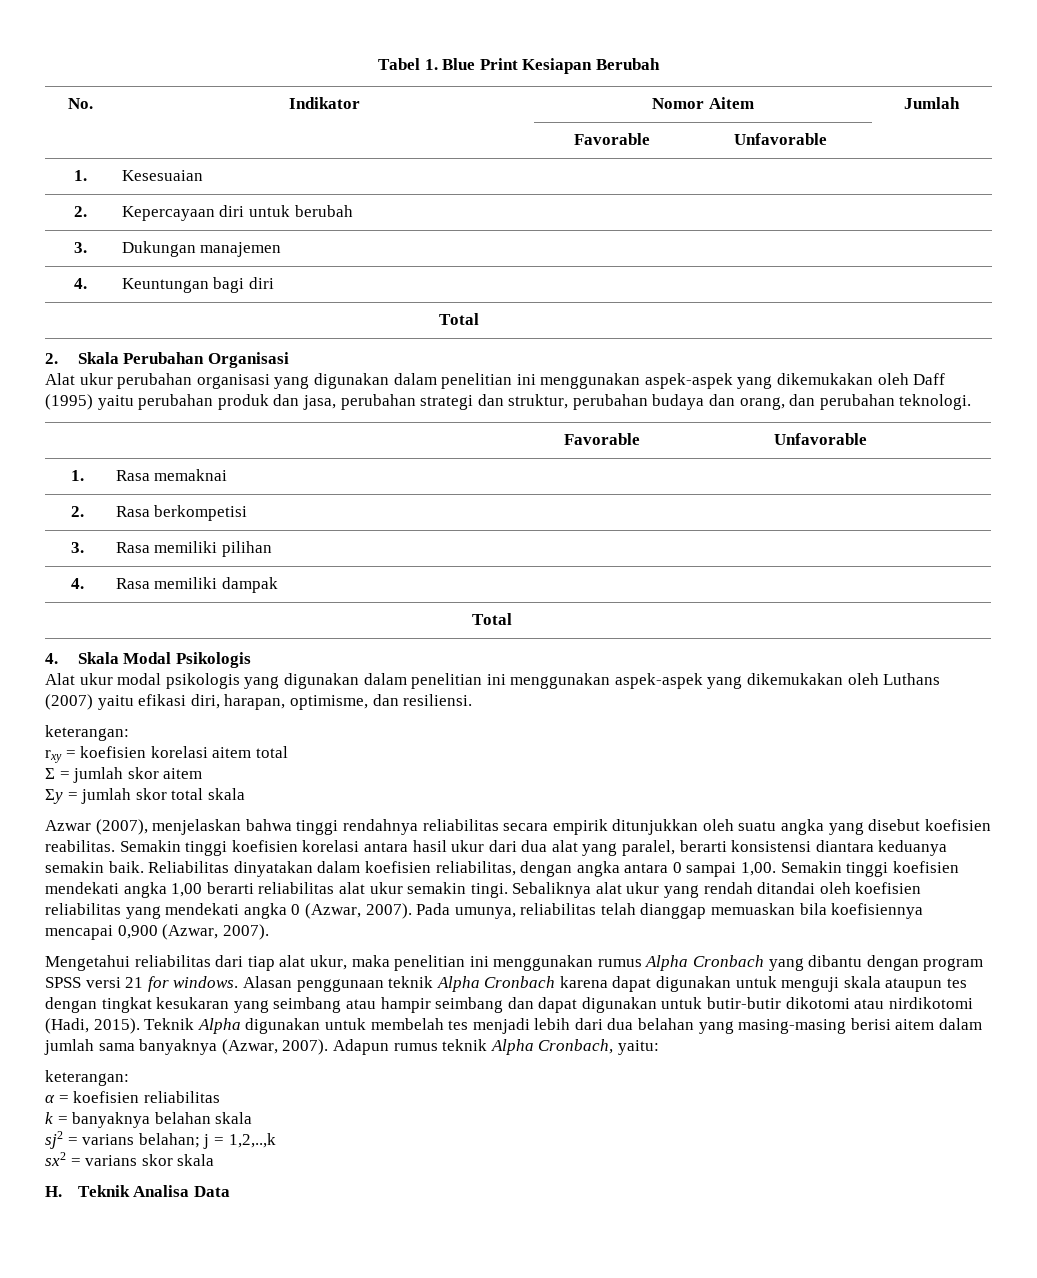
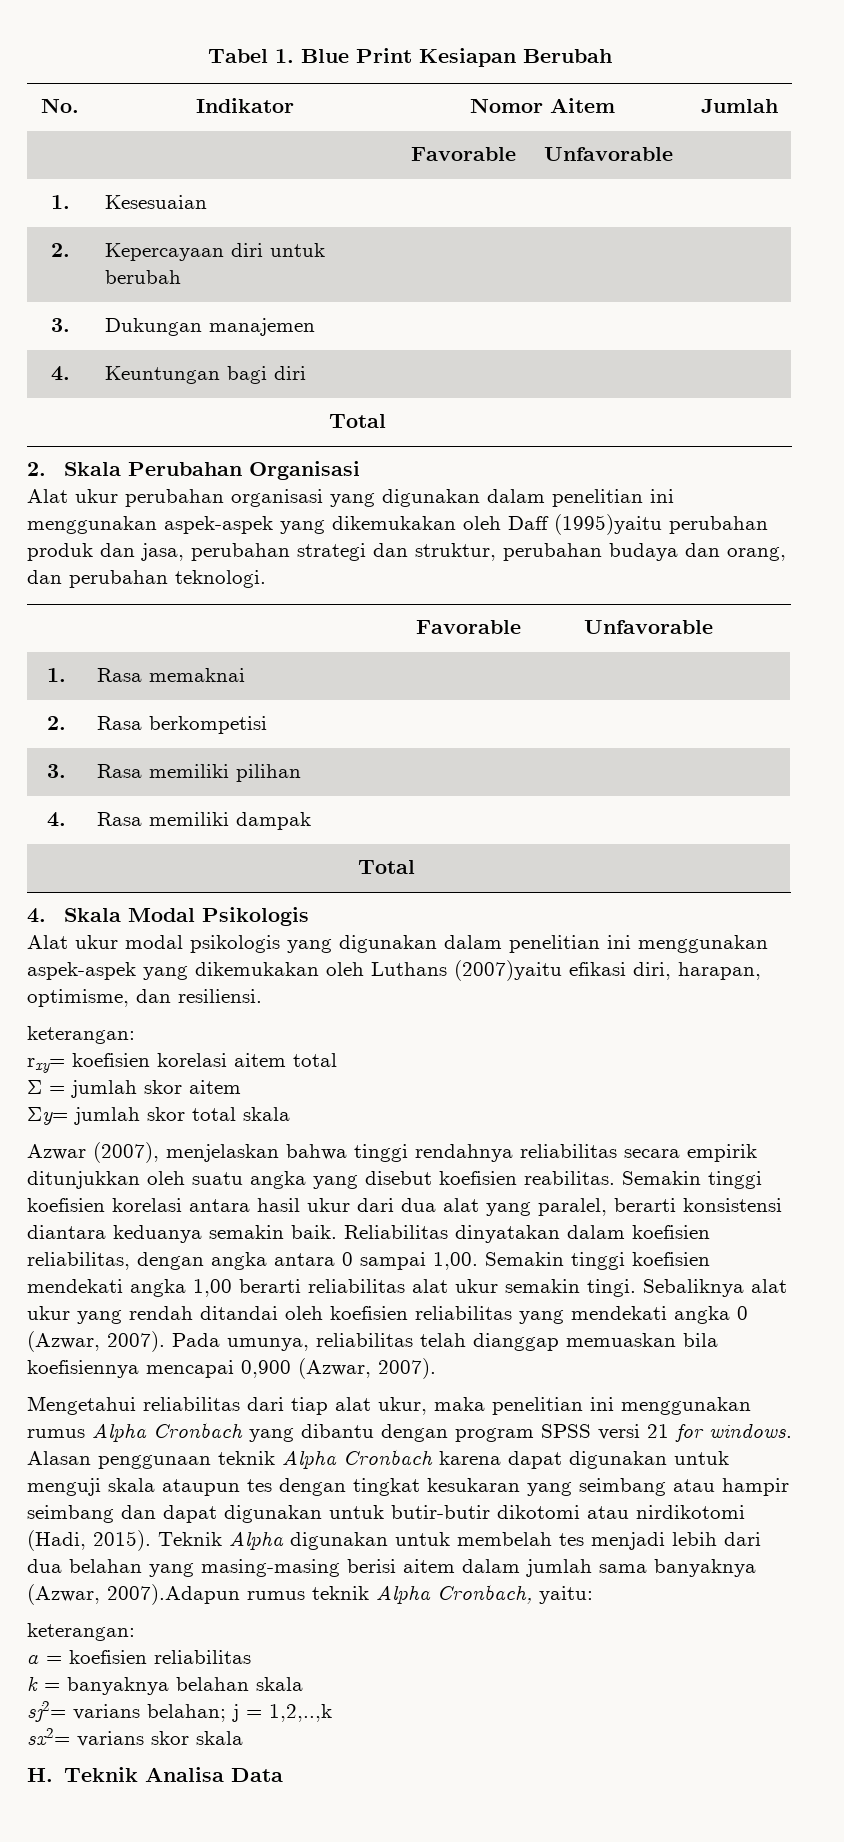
[45,394,134,410] (1995) yaitu -> [554,514,662,535] (1995)yaitu
[45,694,134,710] (2007) yaitu -> [454,960,562,981] (2007)yaitu
[45,750,76,763] rxy = -> [27,1058,65,1073] rxy=
[45,789,78,804] Σy = -> [27,1107,68,1125] Σy=
[282,1039,389,1055] 2007). Adapun -> [107,1584,240,1605] 2007).Adapun
[45,1131,78,1149] sj2 = -> [27,1701,66,1722] sj2=
[45,1152,81,1166] sx2 = -> [27,1728,70,1745] sx2=

